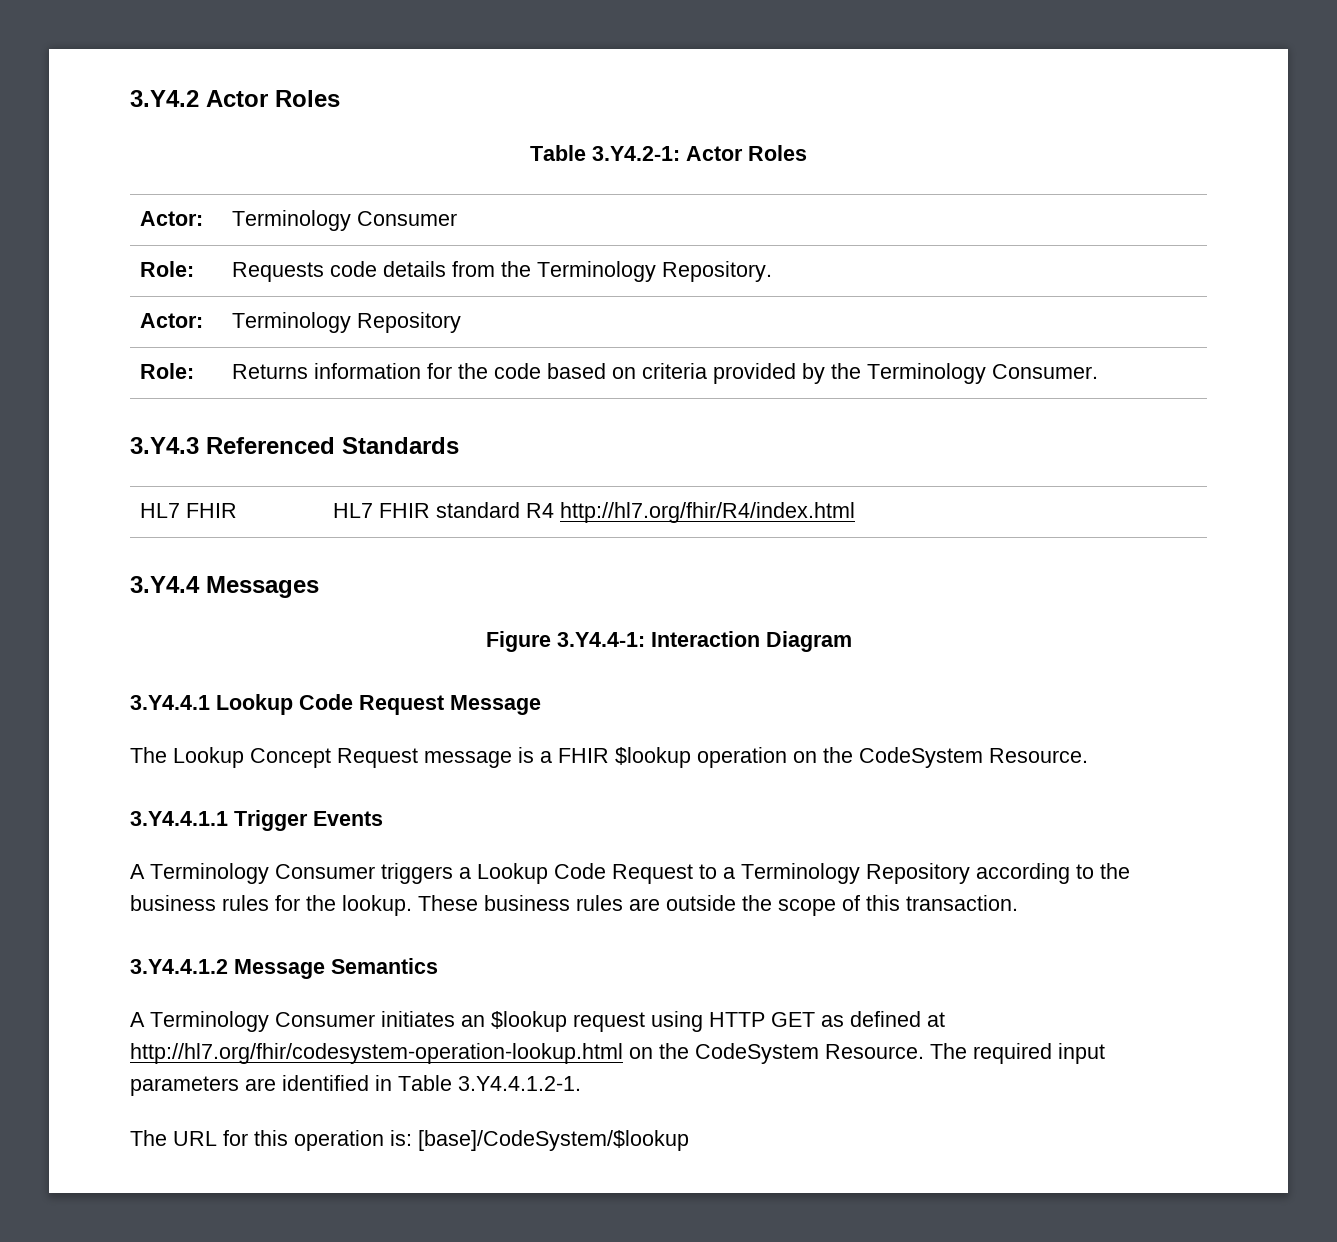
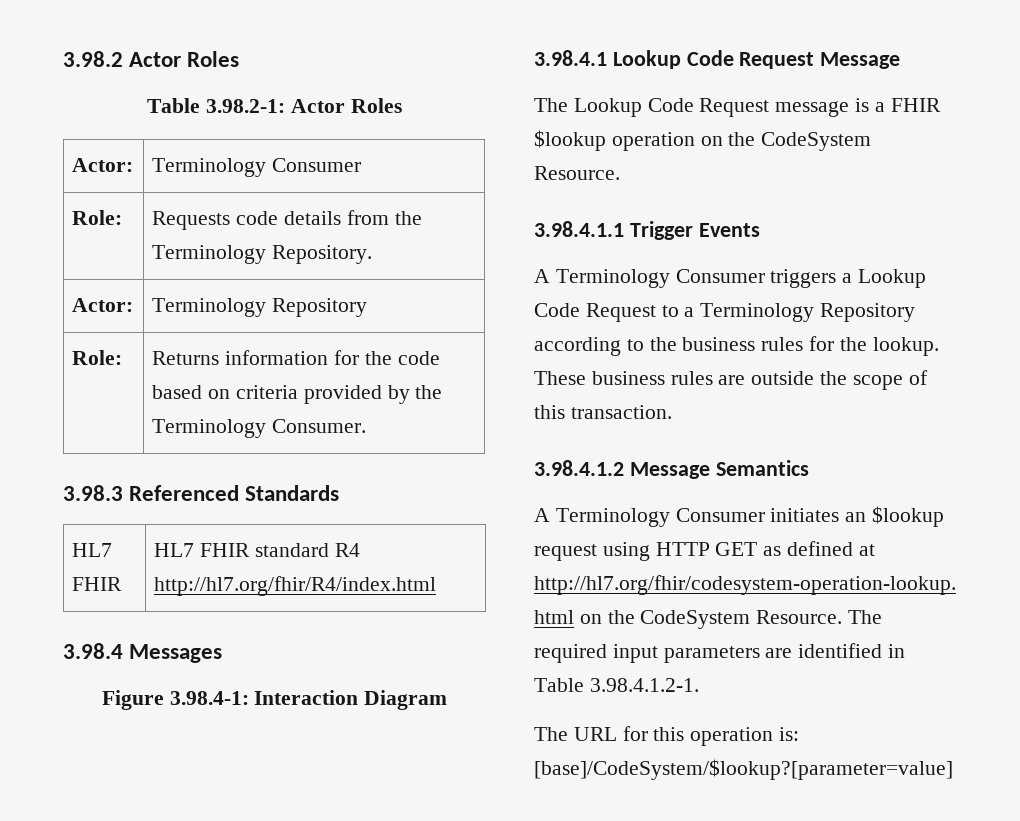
[130,90,199,107] 3.Y4.2 -> [63,51,123,67] 3.98.2
[592,146,680,161] 3.Y4.2-1: -> [206,99,286,113] 3.98.2-1:
[130,437,199,454] 3.Y4.3 -> [63,485,123,501] 3.98.3
[130,576,200,593] 3.Y4.4 -> [63,643,123,659] 3.98.4
[556,632,645,647] 3.Y4.4-1: -> [169,691,249,705] 3.98.4-1:
[130,695,210,710] 3.Y4.4.1 -> [534,50,607,66] 3.98.4.1
[250,748,331,768] Concept -> [647,98,694,112] Code
[130,811,228,826] 3.Y4.4.1.1 -> [534,221,624,237] 3.98.4.1.1
[130,959,228,974] 3.Y4.4.1.2 -> [534,460,624,476] 3.98.4.1.2
[458,1076,581,1091] 3.Y4.4.1.2-1. -> [589,678,699,692] 3.98.4.1.2-1.
[418,1130,689,1151] [base]/CodeSystem/$lookup -> [534,759,953,780] [base]/CodeSystem/$lookup?[parameter=value]

